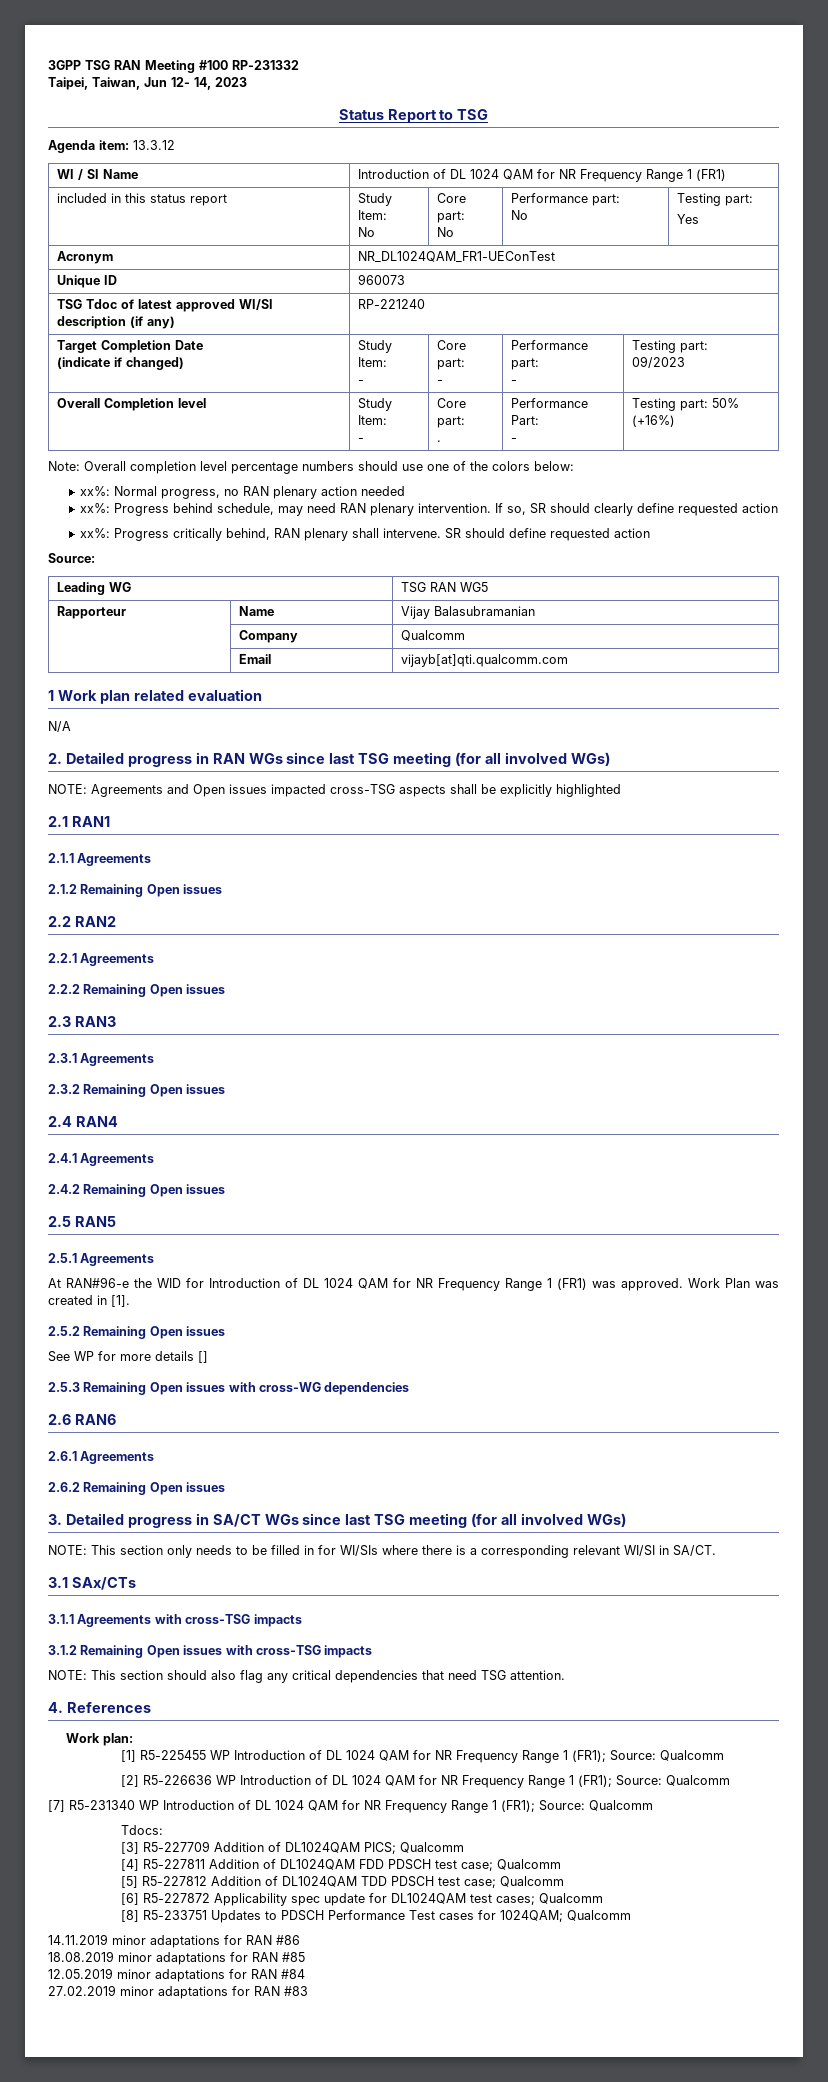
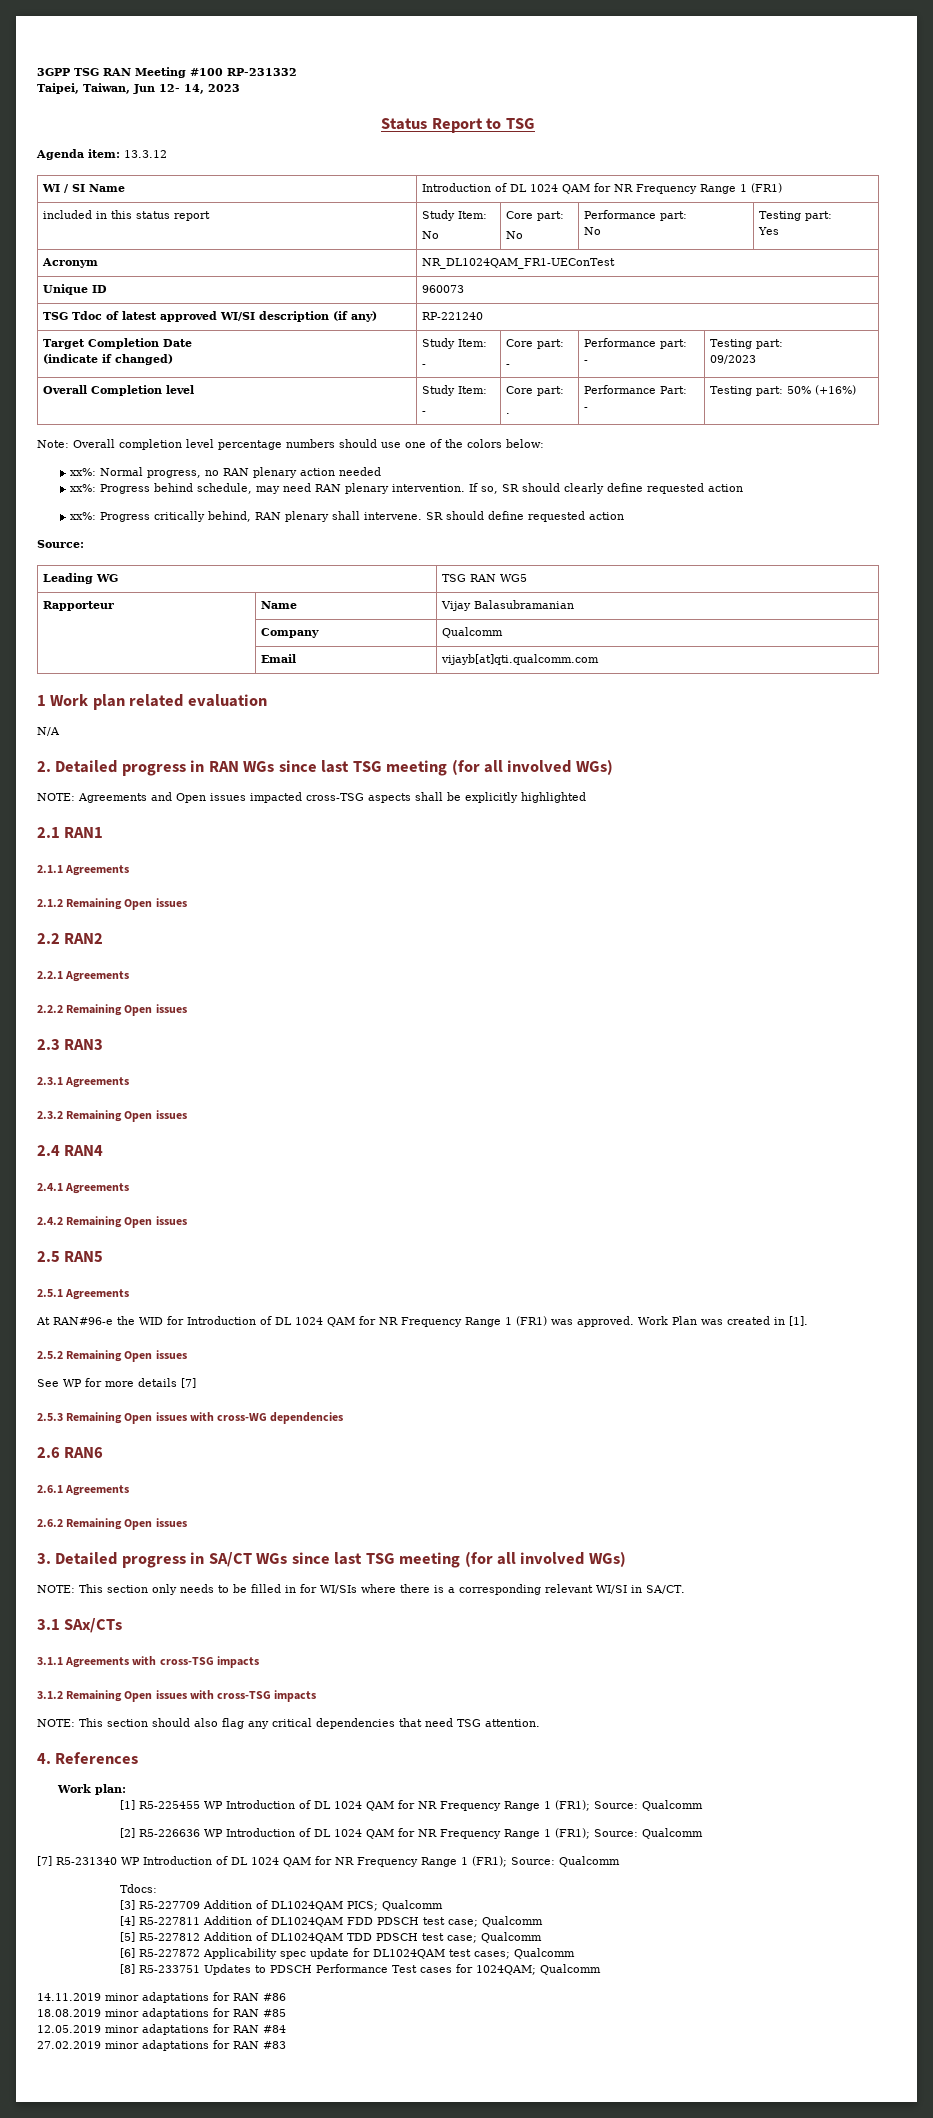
[198,1351,208,1363] [] -> [181,1378,196,1388] [7]

